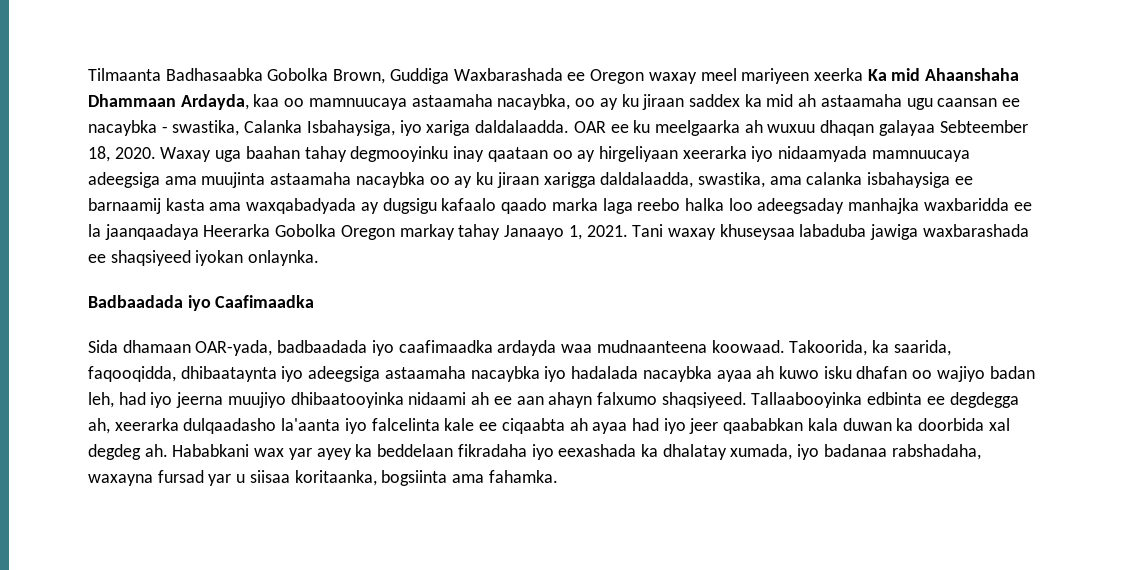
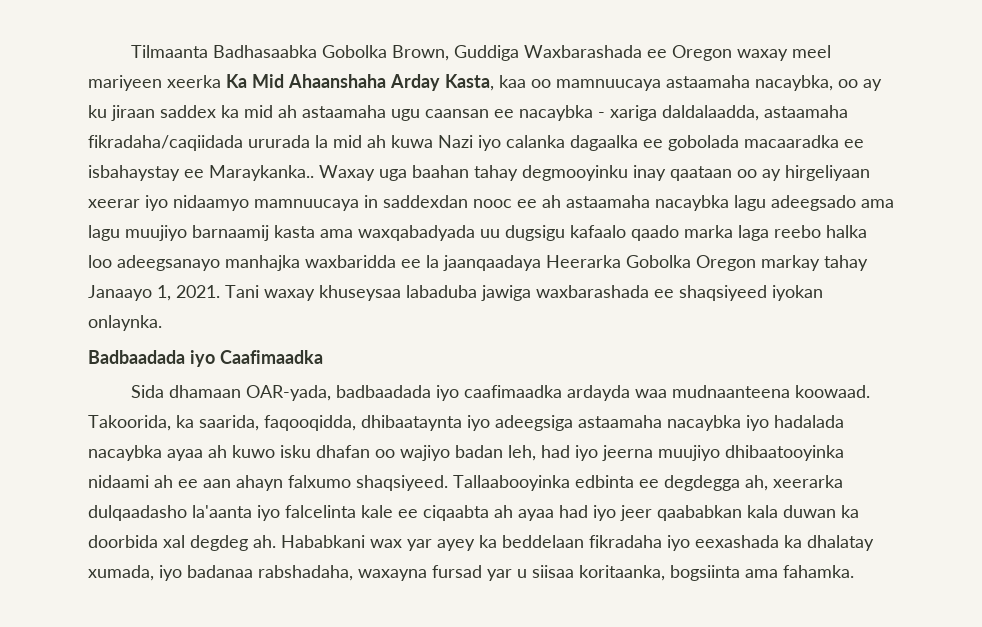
[891,68,1020,81] [88,94,249,110] mid Ahaanshaha Dhammaan Ardayda, -> [252,74,494,91] Mid Ahaanshaha Arday Kasta,
[172,120,1028,136] [88,146,156,162] swastika, Calanka Isbahaysiga, iyo xariga daldalaadda. OAR ee ku meelgaarka ah wuxuu dhaqan galayaa Sebteember 18, 2020. -> [610,105,848,121] [88,135,864,151] [88,165,314,181] xariga daldalaadda, astaamaha fikradaha/caqiidada ururada la mid ah kuwa Nazi iyo calanka dagaalka ee gobolada macaaradka ee isbahaystay ee Maraykanka..
[682,146,970,162] [88,172,973,188] xeerarka iyo nidaamyada mamnuucaya adeegsiga ama muujinta astaamaha nacaybka oo ay ku jiraan xarigga daldalaadda, swastika, ama calanka isbahaysiga ee -> [88,195,894,211] [88,225,187,241] xeerar iyo nidaamyo mamnuucaya in saddexdan nooc ee ah astaamaha nacaybka lagu adeegsado ama lagu muujiyo
[360,202,379,214] ay -> [480,229,500,238] uu
[757,198,845,214] adeegsaday -> [117,255,220,271] adeegsanayo

